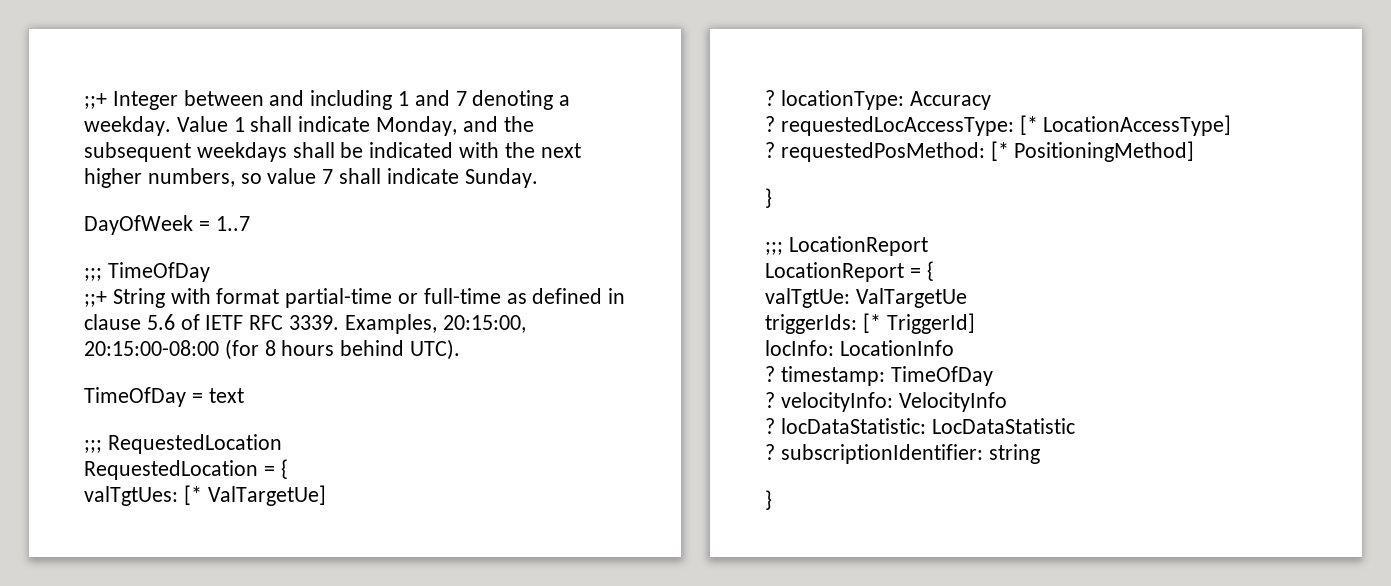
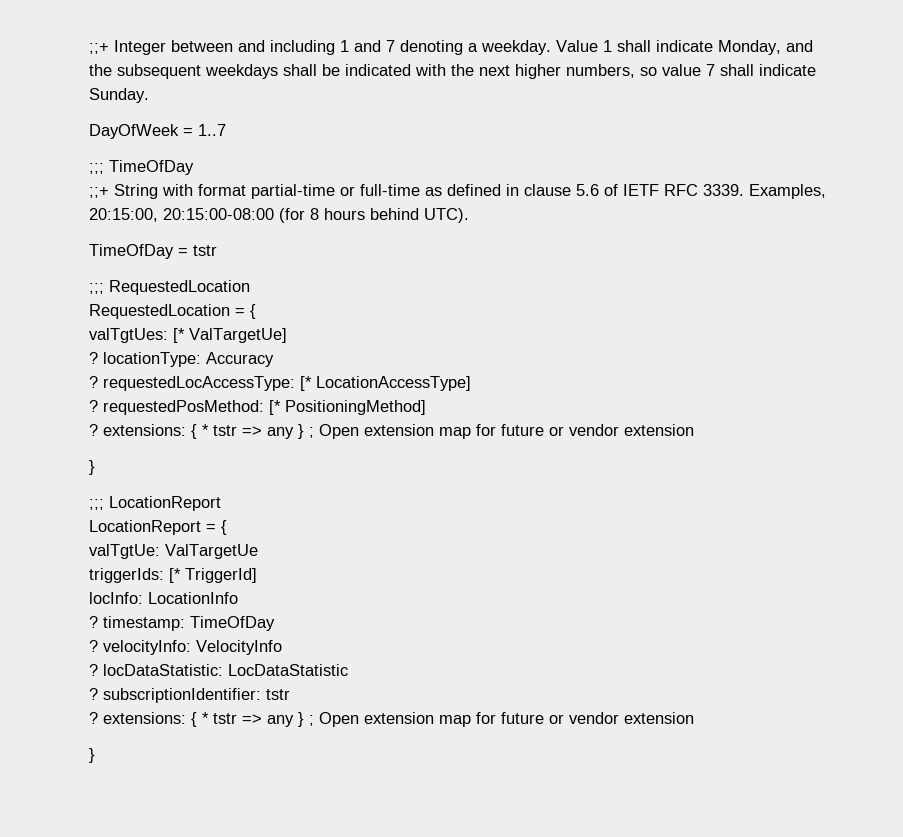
[208,388,244,403] text -> [193,245,217,256] tstr
(1195, 151) none -> [89,424,694,439] // ? extensions: { * tstr => any } ; Open extension map for future or vendor extension
[988,444,1040,464] string -> [266,689,290,700] [89,712,694,727] tstr // ? extensions: { * tstr => any } ; Open extension map for future or vendor extension

